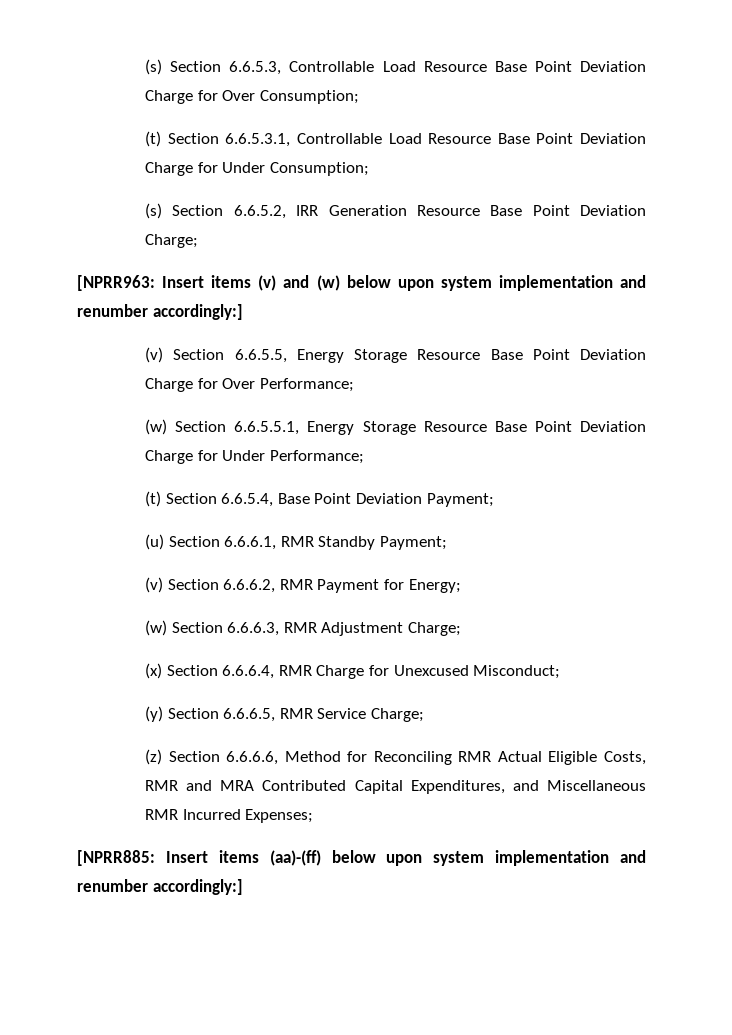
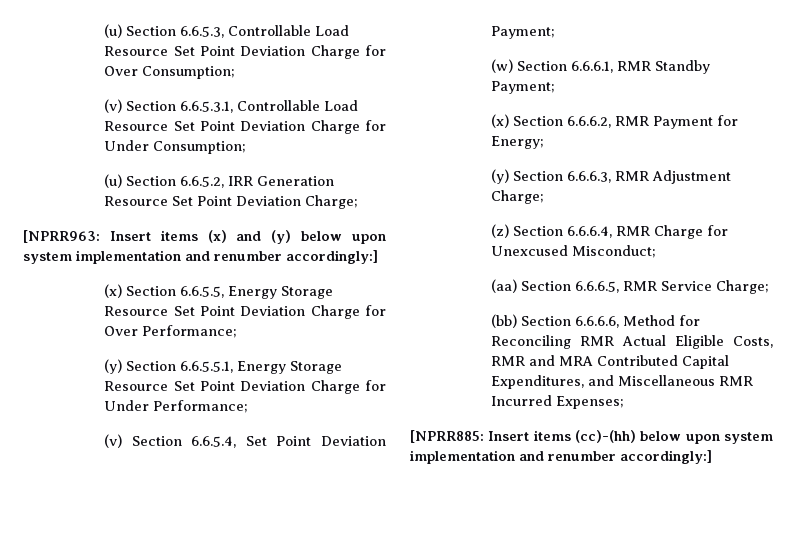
[145,59,163,75] (s) -> [104,24,123,38] (u)
[494,61,527,72] Base -> [173,46,195,56] Set
[145,131,162,147] (t) -> [104,99,123,113] (v)
[497,133,530,144] Base -> [173,121,195,131] Set
[145,203,163,219] (s) -> [104,174,123,188] (u)
[490,205,523,216] Base -> [172,196,194,206] Set
[258,275,340,291] (v) and (w) -> [207,230,292,244] (x) and (y)
[145,347,164,363] (v) -> [104,284,123,298] (x)
[490,349,523,360] Base -> [173,306,195,316] Set
[145,419,168,435] (w) -> [104,359,123,374] (y)
[494,421,527,432] Base -> [173,381,195,391] Set
[145,491,162,507] (t) -> [104,434,123,448] (v)
[277,493,310,504] Base -> [245,436,267,446] Set
[145,534,165,550] (u) -> [491,59,514,73] (w)
[145,577,164,593] (v) -> [491,114,510,128] (x)
[145,620,168,636] (w) -> [491,169,510,184] (y)
[145,663,163,679] (x) -> [491,224,510,238] (z)
[145,706,164,722] (y) -> [491,279,518,293] (aa)
[145,749,163,765] (z) -> [491,314,518,328] (bb)
[269,850,321,866] (aa)-(ff) -> [575,430,636,443] (cc)-(hh)

